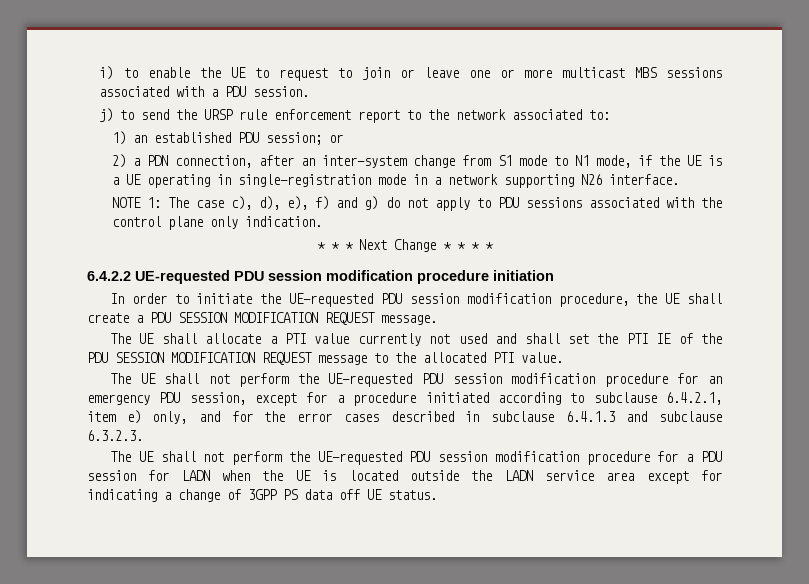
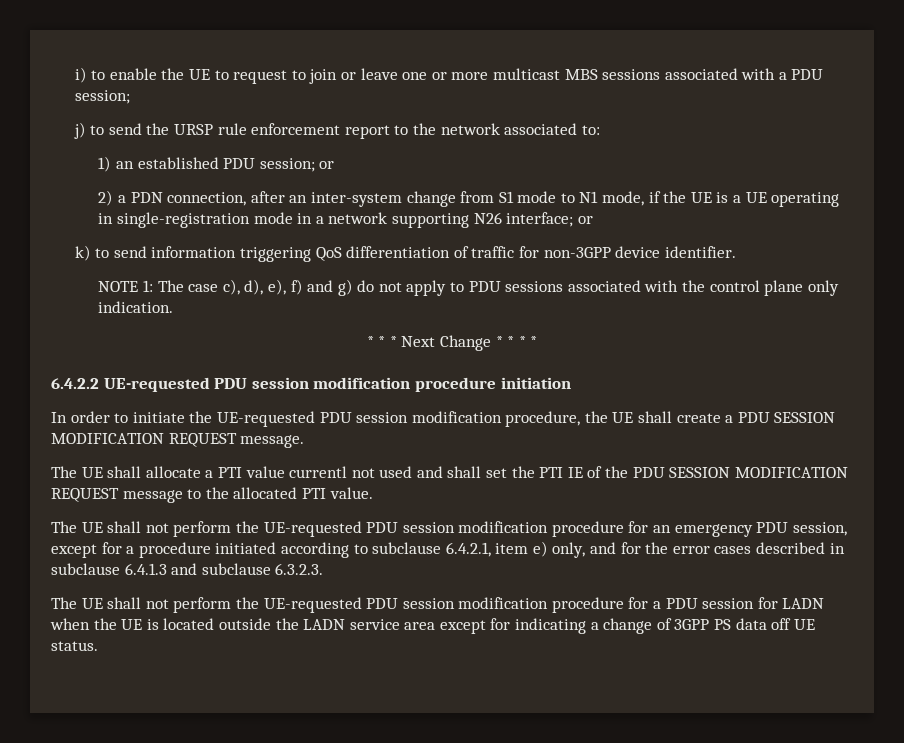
[253,86,310,97] session. -> [74,90,130,104] session;
[608,174,679,185] interface. -> [506,212,593,227] [74,245,736,262] interface; or // k) to send information triggering QoS differentiation of traffic for non-3GPP device identifier.
[357,333,421,346] currently -> [289,466,348,478] currentl

